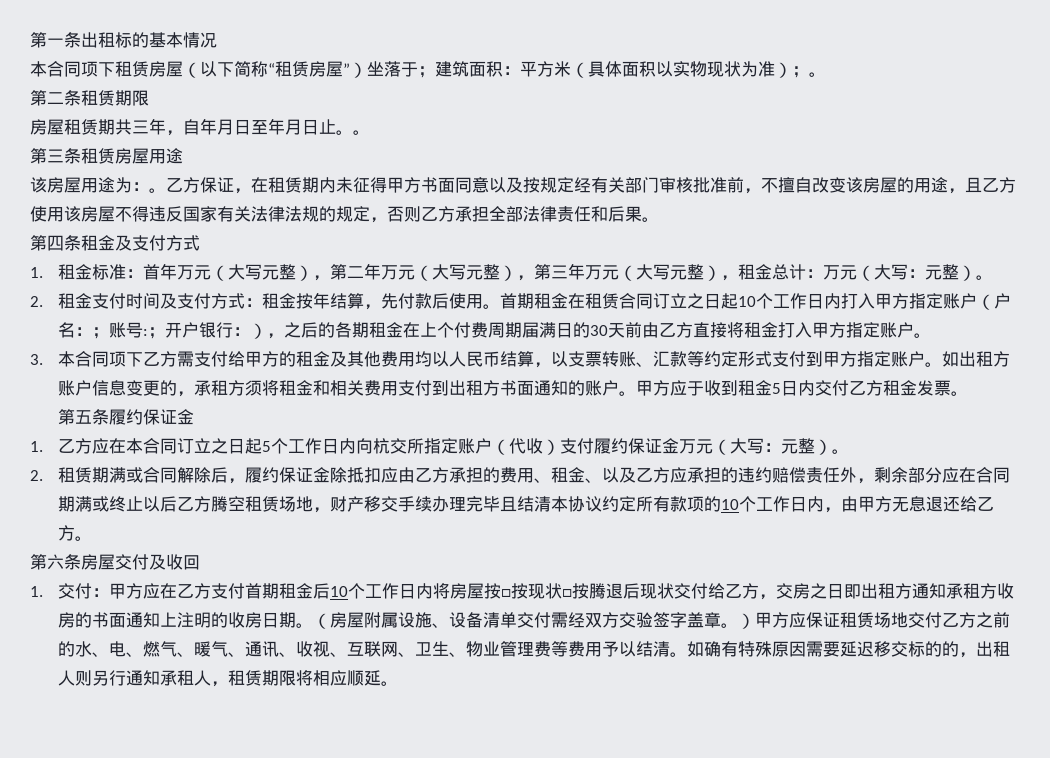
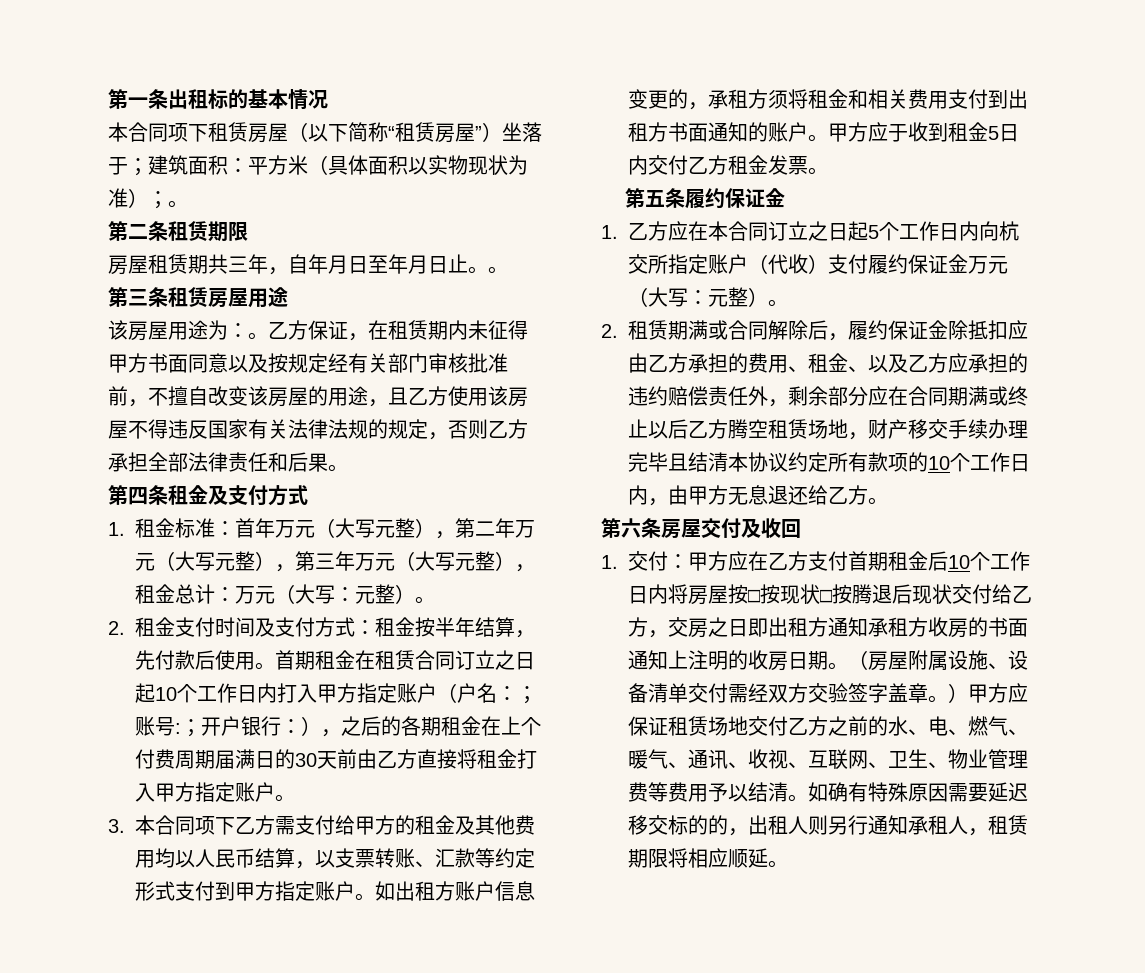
(314, 301) none -> [435,617,455,637] 半

